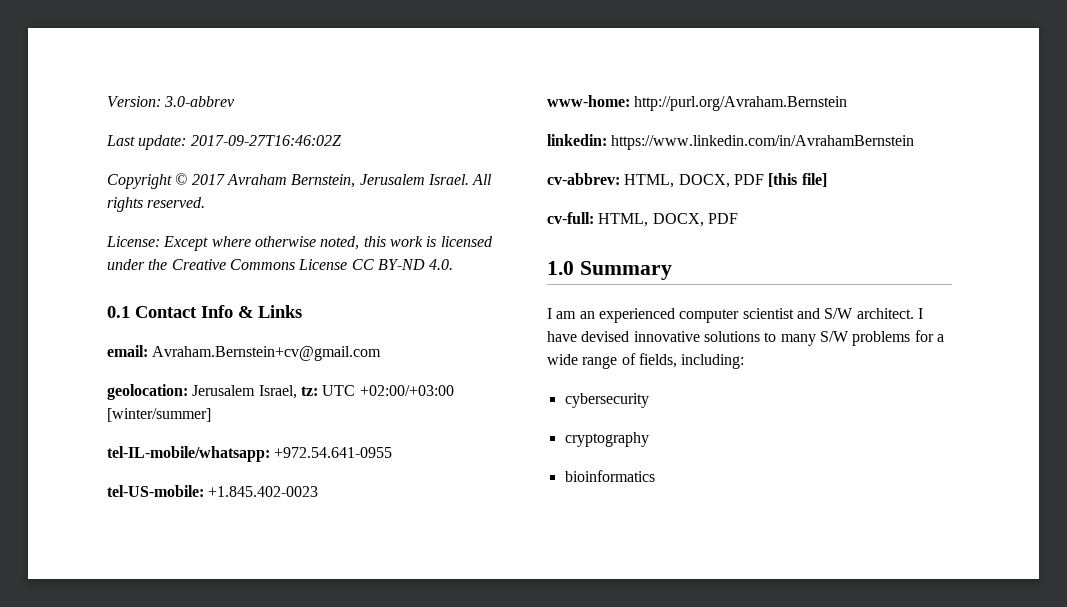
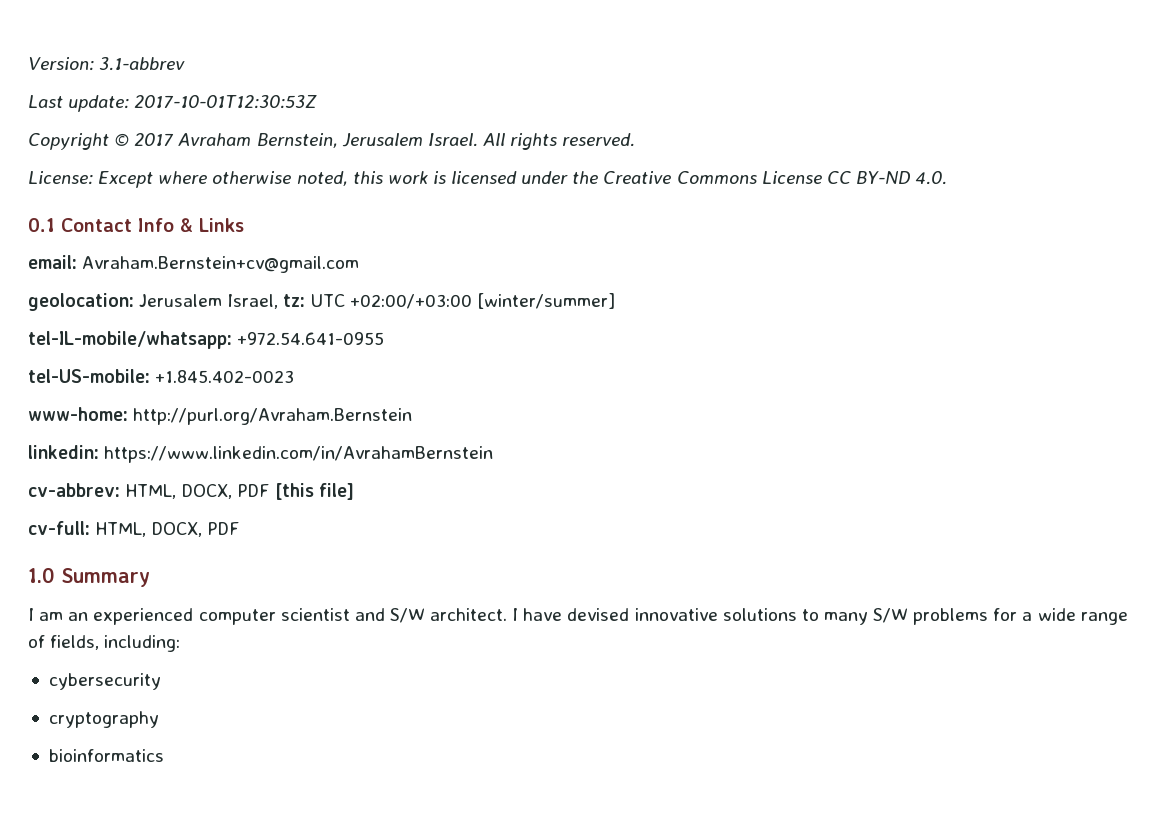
[164,96,236,107] 3.0-abbrev -> [99,57,186,71] 3.1-abbrev
[190,135,342,146] 2017-09-27T16:46:02Z -> [134,95,318,109] 2017-10-01T12:30:53Z

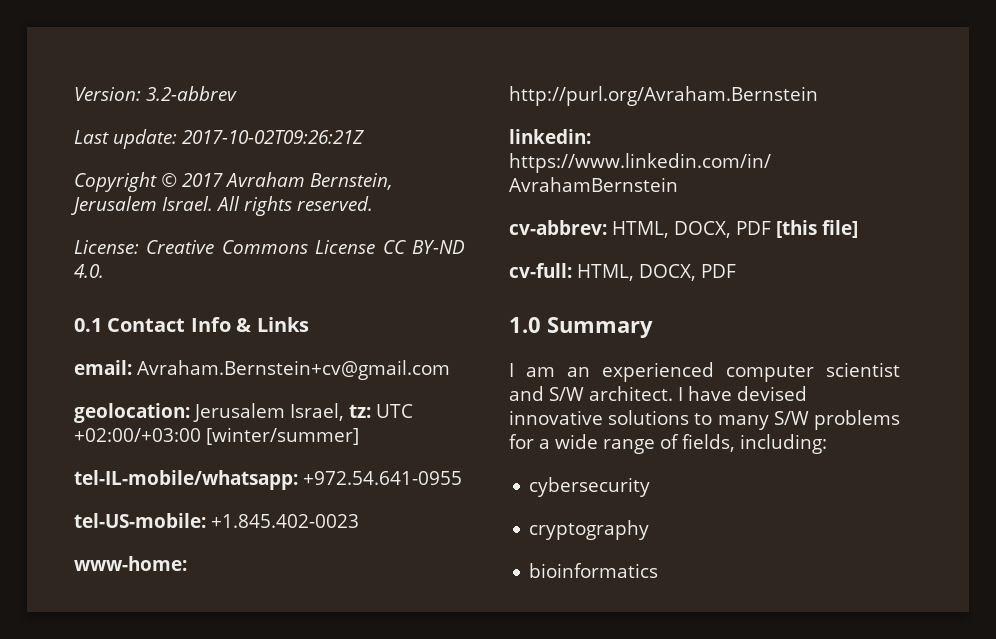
[99,57,186,71] 3.1-abbrev -> [146,86,237,101] 3.2-abbrev
[134,95,318,109] 2017-10-01T12:30:53Z -> [182,130,364,144] 2017-10-02T09:26:21Z
[98,171,599,188] Except where otherwise noted, this work is licensed under the -> (139, 247) none

